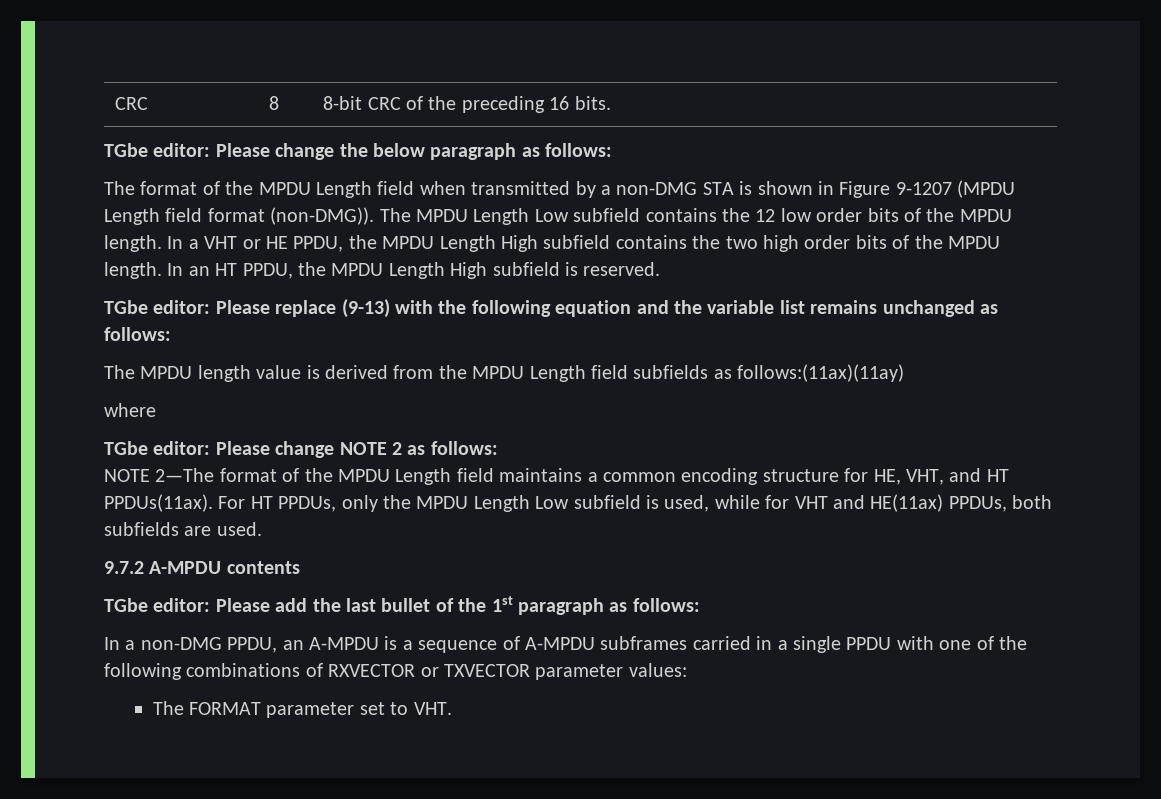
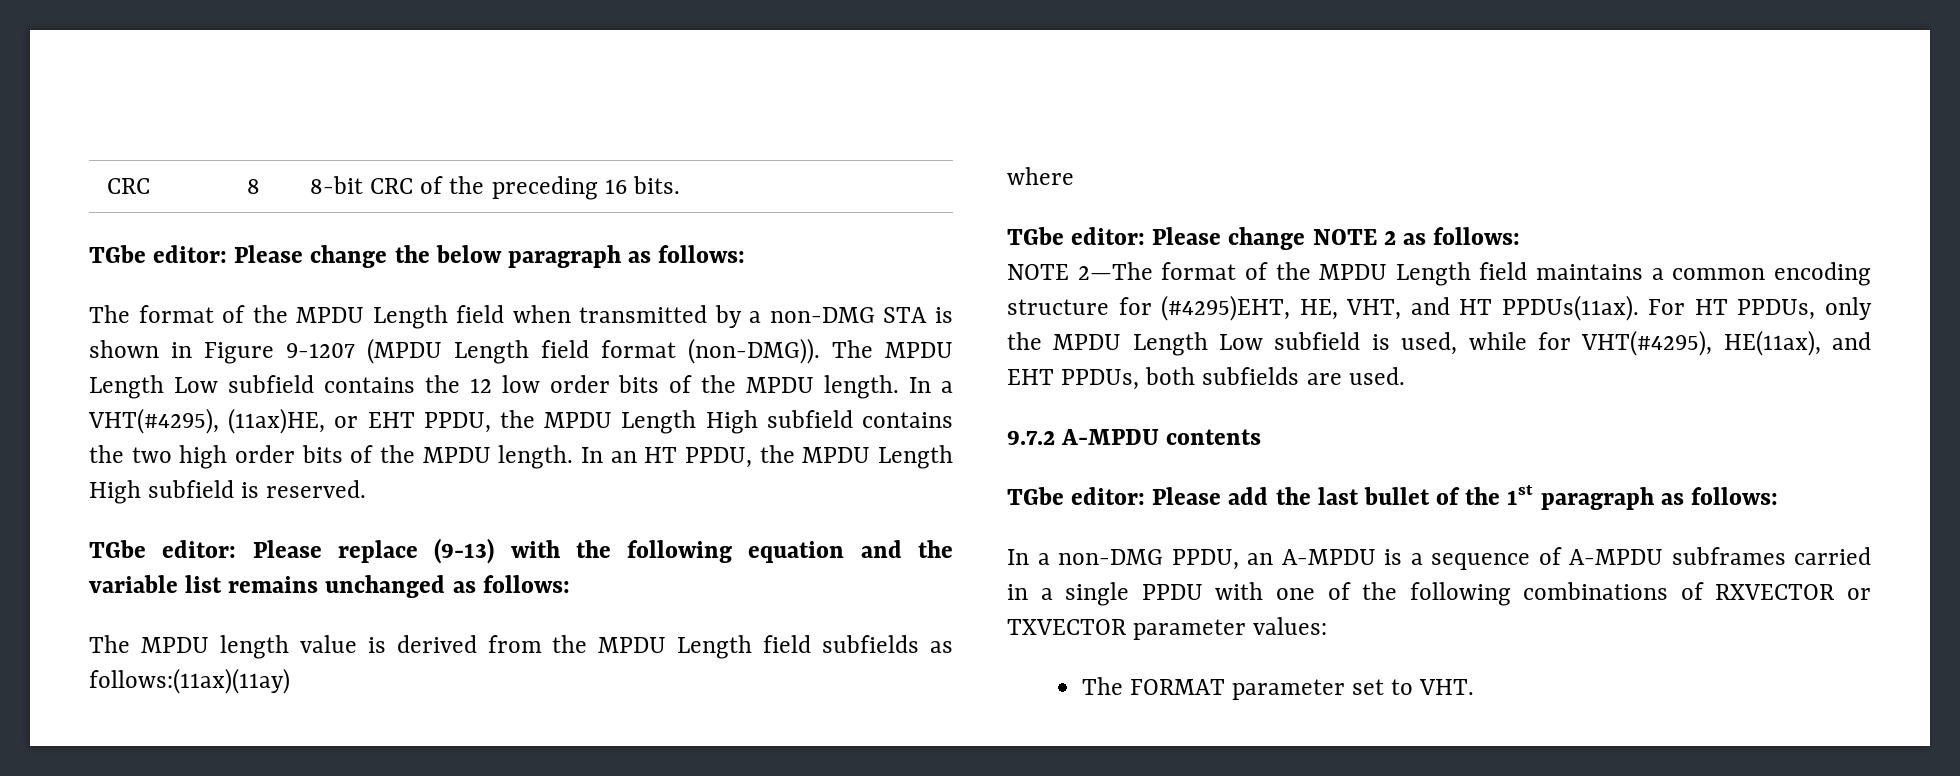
[204,236,288,249] VHT or HE -> [88,408,415,434] VHT(#4295), (11ax)HE, or EHT
(869, 475) none -> [1161,295,1291,321] (#4295)EHT,
[794,494,944,512] VHT and HE(11ax) -> [1581,330,1871,356] [1007,369,1054,385] VHT(#4295), HE(11ax), and EHT

